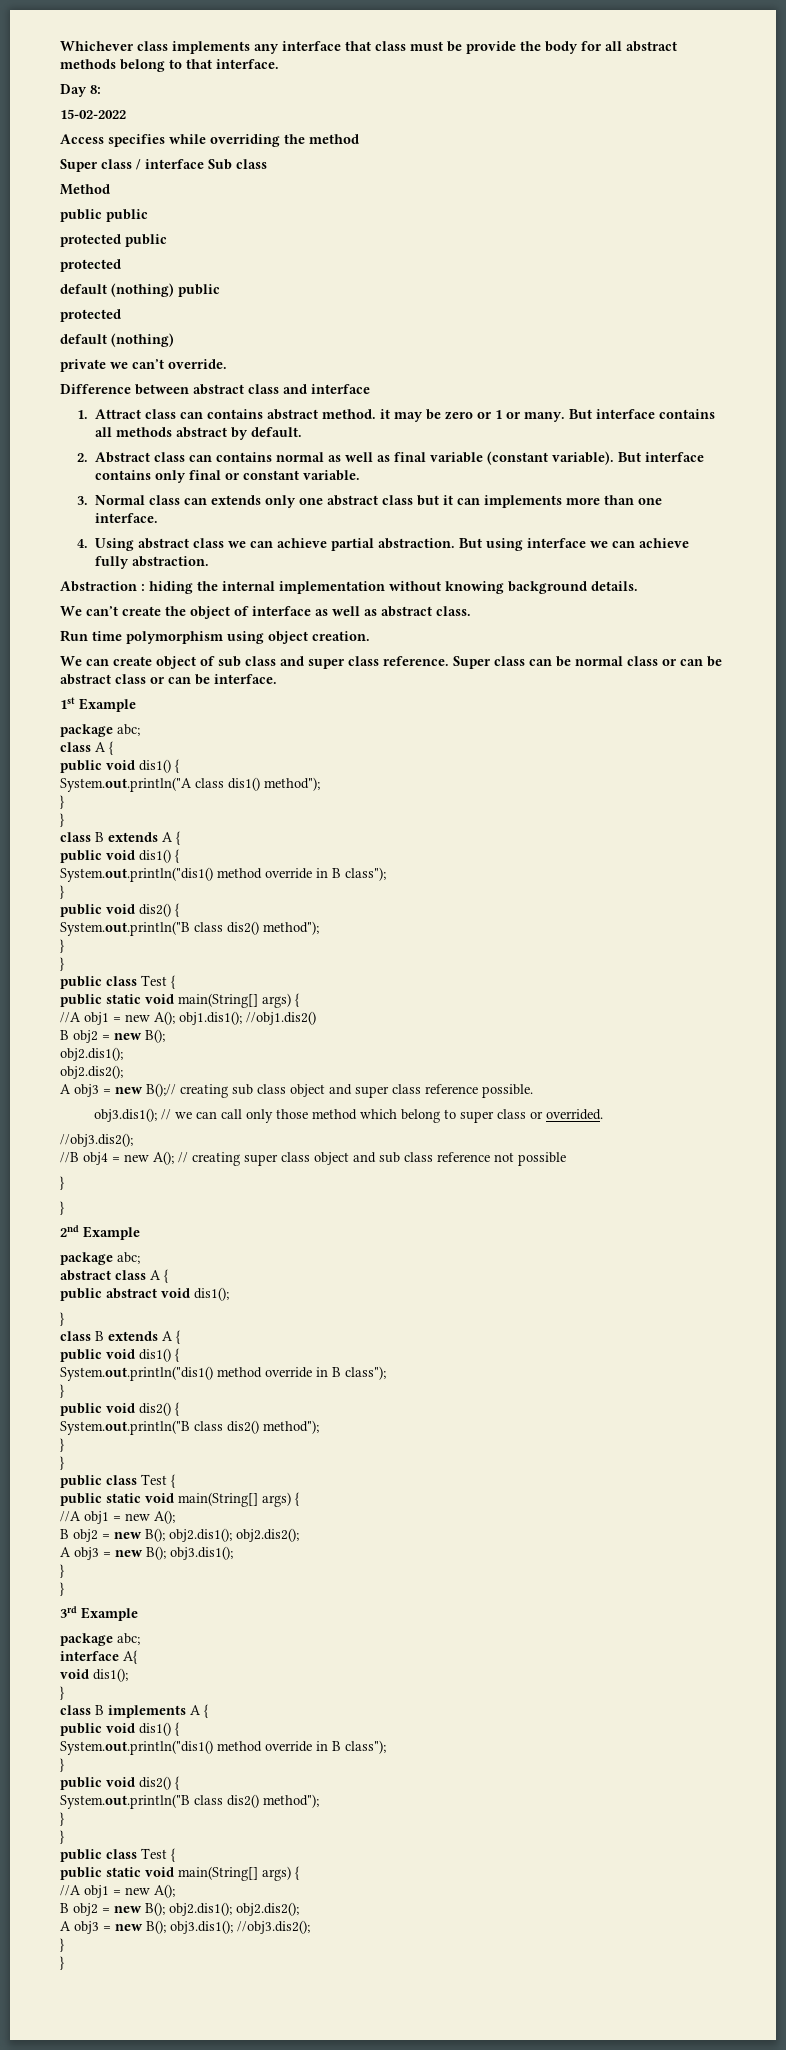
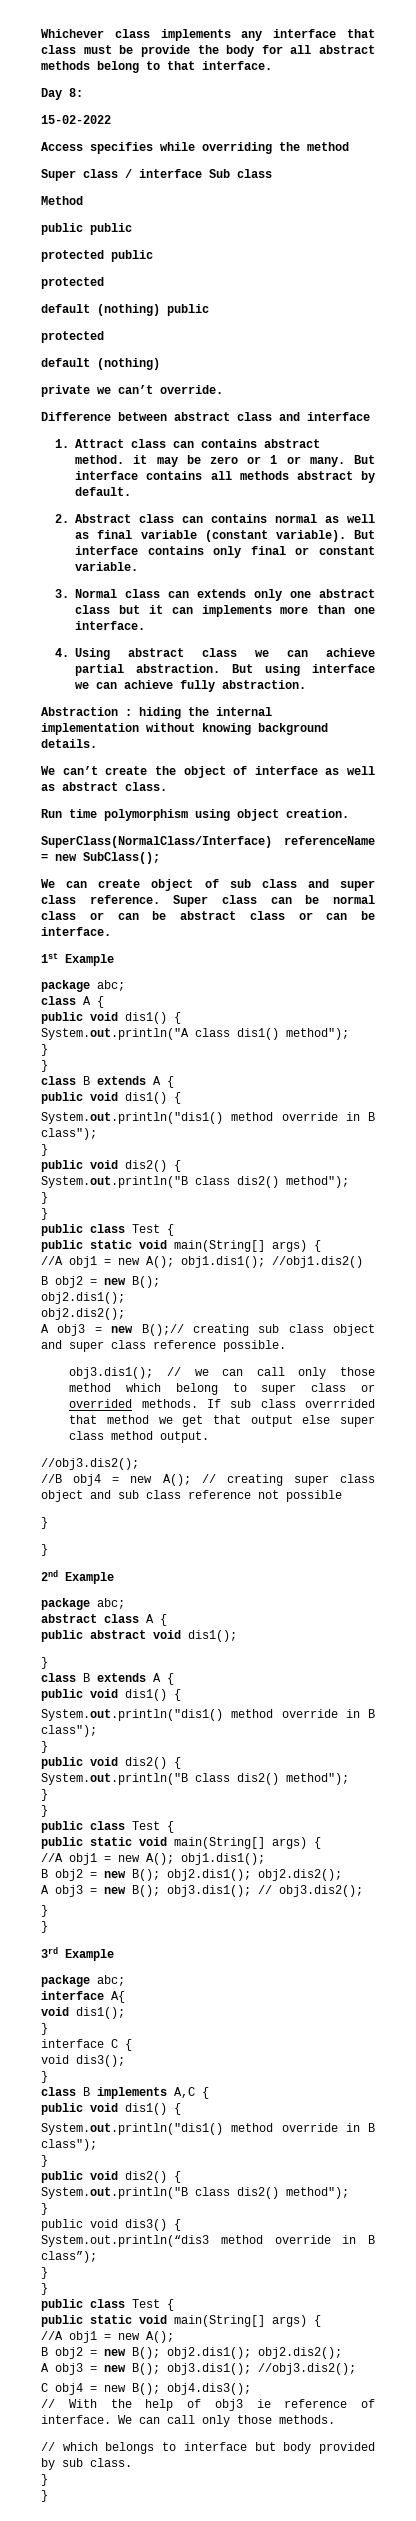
(370, 636) none -> [41,836,375,848] [41,852,160,864] // SuperClass(NormalClass/Interface) referenceName = new SubClass();
[545,1109,603,1120] overrided. -> [69,1399,375,1408] [69,1415,375,1427] [69,1431,210,1443] overrided methods. If sub class overrrided that method we get that output else super class method output.
(175, 1517) none -> [181,1853,265,1865] obj1.dis1();
(233, 1553) none -> [258,1885,363,1897] // obj3.dis2();
(64, 1693) none -> [41,2039,132,2051] [41,2055,125,2067] [41,2071,48,2083] // interface C { // void dis3(); // }
[190,1705,201,1715] A -> [174,2087,195,2098] A,C
(64, 1819) none -> [41,2219,181,2231] [41,2235,375,2247] [41,2251,97,2263] [41,2267,48,2279] // public void dis3() { // System.out.println(“dis3 method override in B class”); // }
(310, 1927) none -> [41,2383,251,2395] [41,2399,375,2411] [41,2415,335,2427] [41,2442,376,2454] [41,2458,132,2470] // C obj4 = new B(); obj4.dis3(); // // With the help of obj3 ie reference of interface. We can call only those methods. // // which belongs to interface but body provided by sub class.

